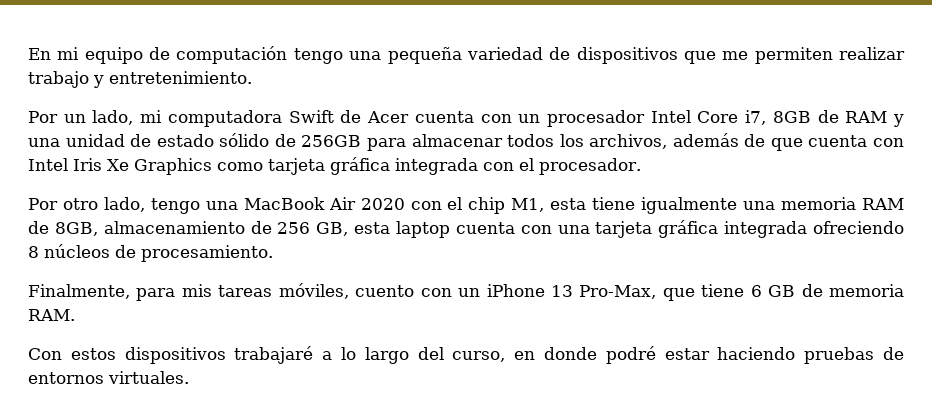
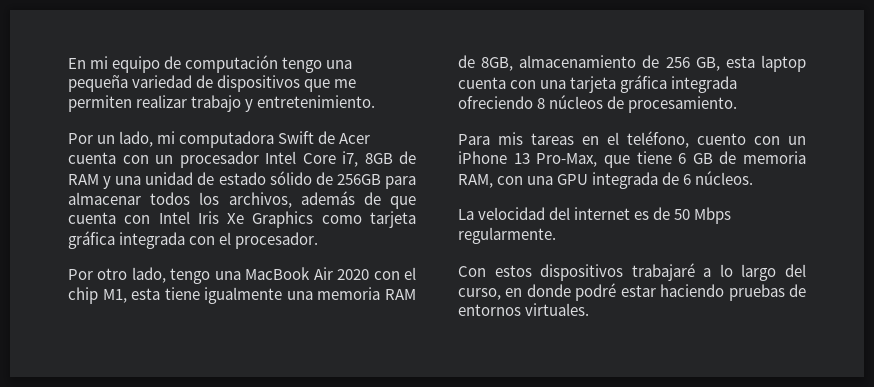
[28,283,349,301] Finalmente, para mis tareas móviles, -> [458,131,689,148] Para mis tareas en el teléfono,
[28,309,75,321] RAM. -> [458,171,754,189] [458,207,732,224] [458,227,556,244] RAM, con una GPU integrada de 6 núcleos. // La velocidad del internet es de 50 Mbps regularmente.

